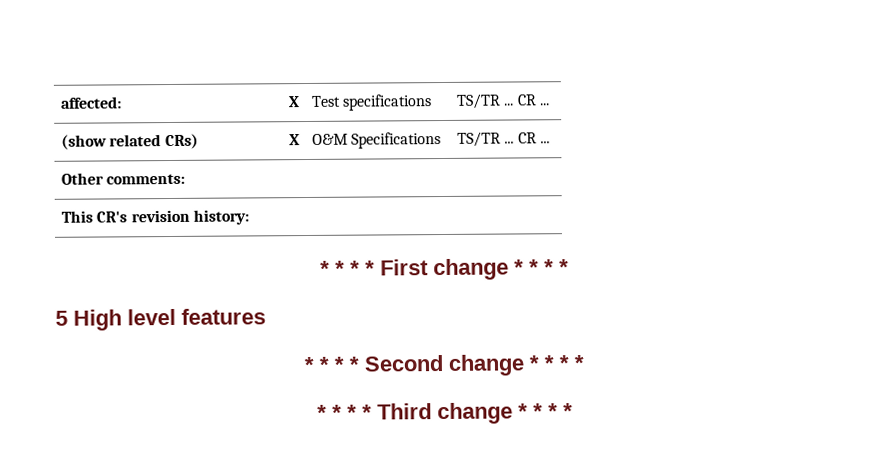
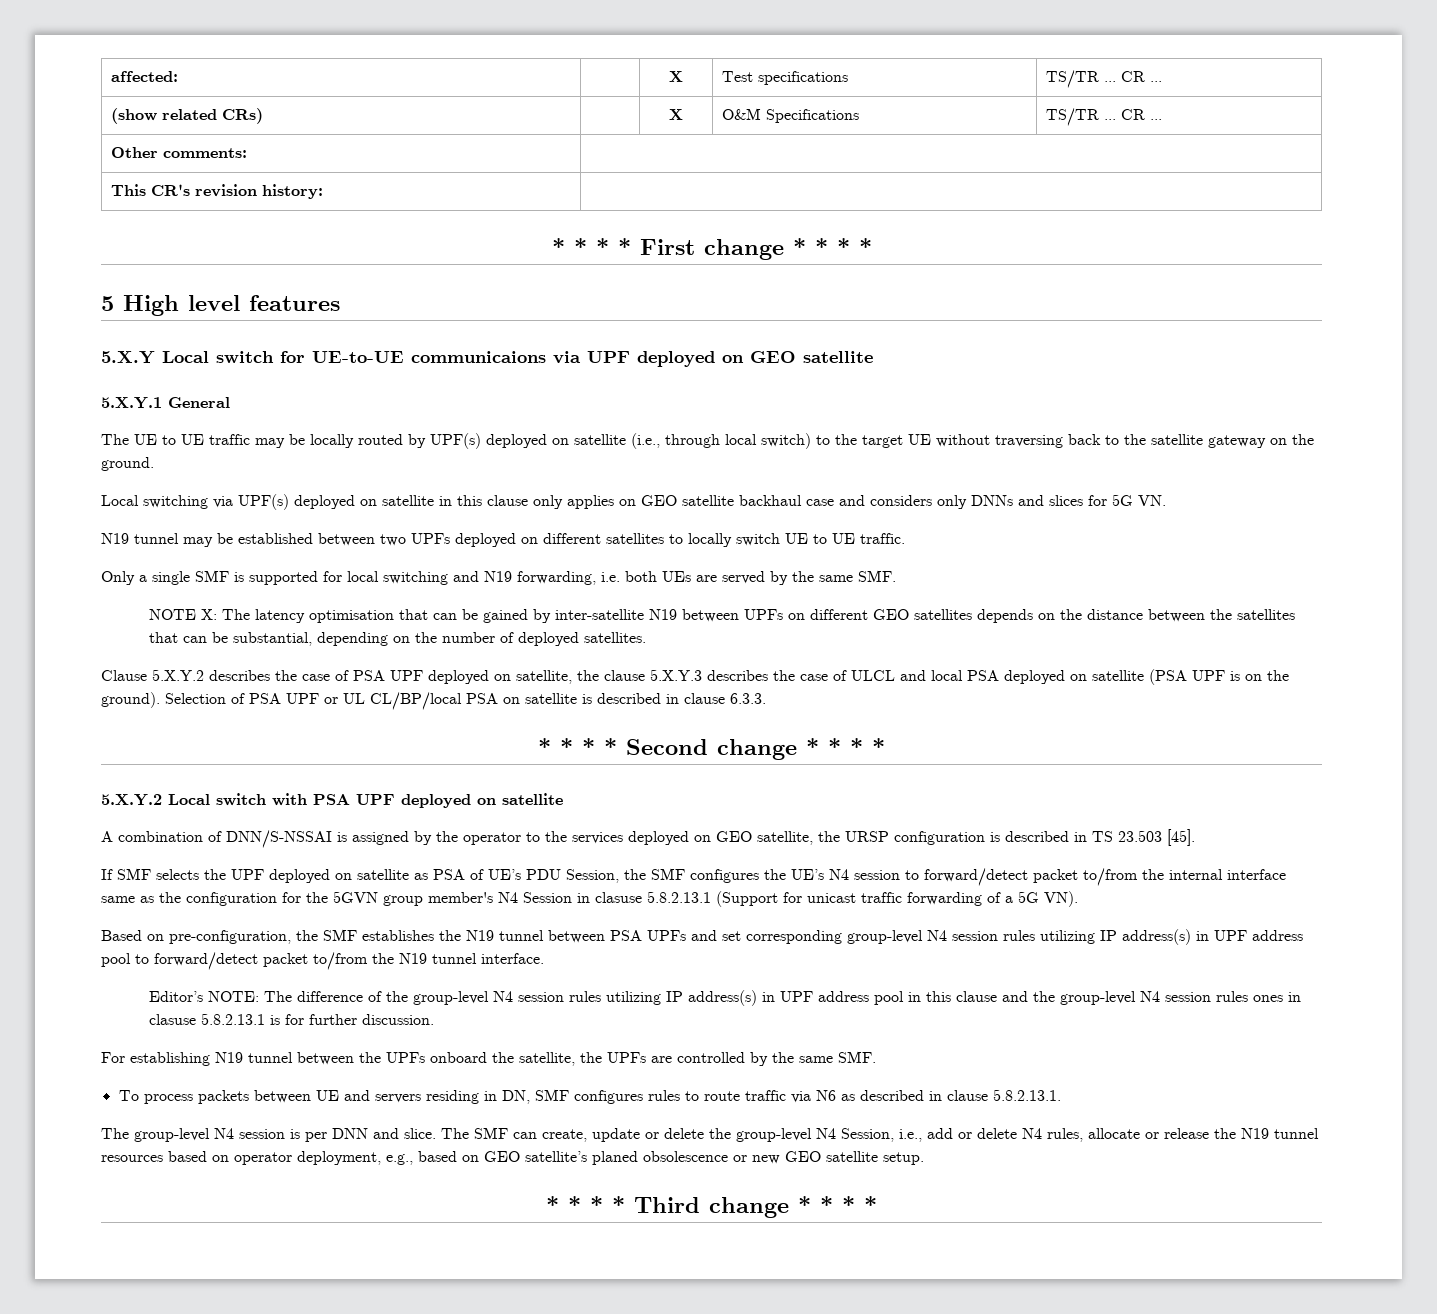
(266, 316) none -> [101,351,873,367] [101,397,230,409] [101,433,1314,449] [101,457,154,471] [101,494,1166,510] [101,533,905,547] [101,570,896,585] [149,609,1296,623] [149,632,647,646] [101,669,1289,685] [101,692,766,710] // 5.X.Y Local switch for UE-to-UE communicaions via UPF deployed on GEO satellite // 5.X.Y.1 General // The UE to UE traffic may be locally routed by UPF(s) deployed on satellite (i.e., through local switch) to the target UE without traversing back to the satellite gateway on the ground. // Local switching via UPF(s) deployed on satellite in this clause only applies on GEO satellite backhaul case and considers only DNNs and slices for 5G VN. // N19 tunnel may be established between two UPFs deployed on different satellites to locally switch UE to UE traffic. // Only a single SMF is supported for local switching and N19 forwarding, i.e. both UEs are served by the same SMF. // NOTE X: The latency optimisation that can be gained by inter-satellite N19 between UPFs on different GEO satellites depends on the distance between the satellites that can be substantial, depending on the number of deployed satellites. // Clause 5.X.Y.2 describes the case of PSA UPF deployed on satellite, the clause 5.X.Y.3 describes the case of ULCL and local PSA deployed on satellite (PSA UPF is on the ground). Selection of PSA UPF or UL CL/BP/local PSA on satellite is described in clause 6.3.3.
(584, 362) none -> [101,793,563,808] [101,829,1195,848] [101,868,1286,886] [101,891,1078,907] [101,929,1303,945] [101,952,544,970] [149,990,1302,1006] [149,1013,435,1025] [101,1051,876,1066] [118,1089,1061,1104] [101,1127,1319,1142] [101,1151,924,1165] // 5.X.Y.2 Local switch with PSA UPF deployed on satellite // A combination of DNN/S-NSSAI is assigned by the operator to the services deployed on GEO satellite, the URSP configuration is described in TS 23.503 [45]. // If SMF selects the UPF deployed on satellite as PSA of UE’s PDU Session, the SMF configures the UE’s N4 session to forward/detect packet to/from the internal interface same as the configuration for the 5GVN group member's N4 Session in clasuse 5.8.2.13.1 (Support for unicast traffic forwarding of a 5G VN). // Based on pre-configuration, the SMF establishes the N19 tunnel between PSA UPFs and set corresponding group-level N4 session rules utilizing IP address(s) in UPF address pool to forward/detect packet to/from the N19 tunnel interface. // Editor’s NOTE: The difference of the group-level N4 session rules utilizing IP address(s) in UPF address pool in this clause and the group-level N4 session rules ones in clasuse 5.8.2.13.1 is for further discussion. // For establishing N19 tunnel between the UPFs onboard the satellite, the UPFs are controlled by the same SMF. // To process packets between UE and servers residing in DN, SMF configures rules to route traffic via N6 as described in clause 5.8.2.13.1. // The group-level N4 session is per DNN and slice. The SMF can create, update or delete the group-level N4 Session, i.e., add or delete N4 rules, allocate or release the N19 tunnel resources based on operator deployment, e.g., based on GEO satellite’s planed obsolescence or new GEO satellite setup.

